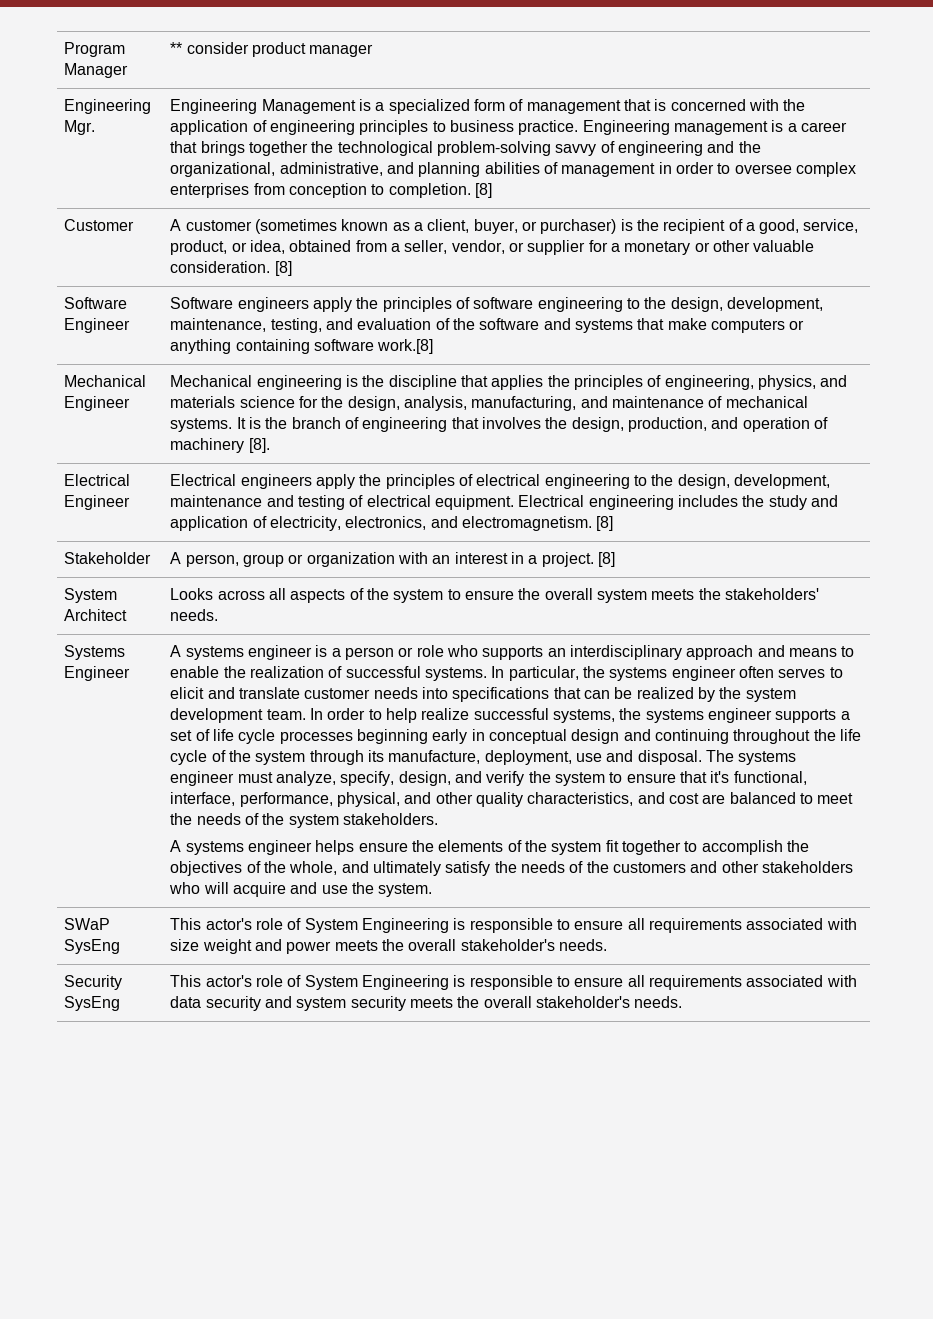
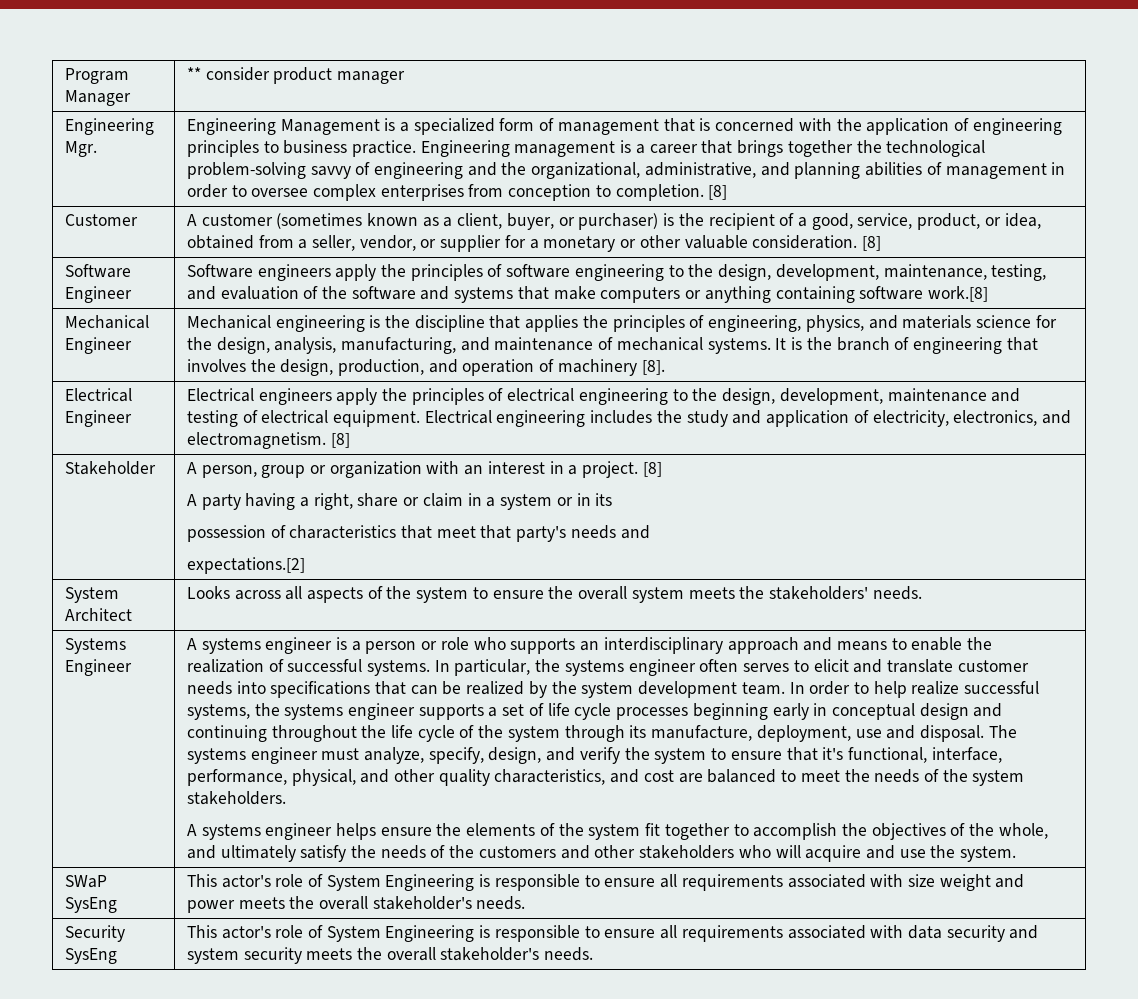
(615, 559) none -> [186,493,613,510] [186,525,650,542] [186,557,305,574] // A party having a right, share or claim in a system or in its // possession of characteristics that meet that party's needs and // expectations.[2]

